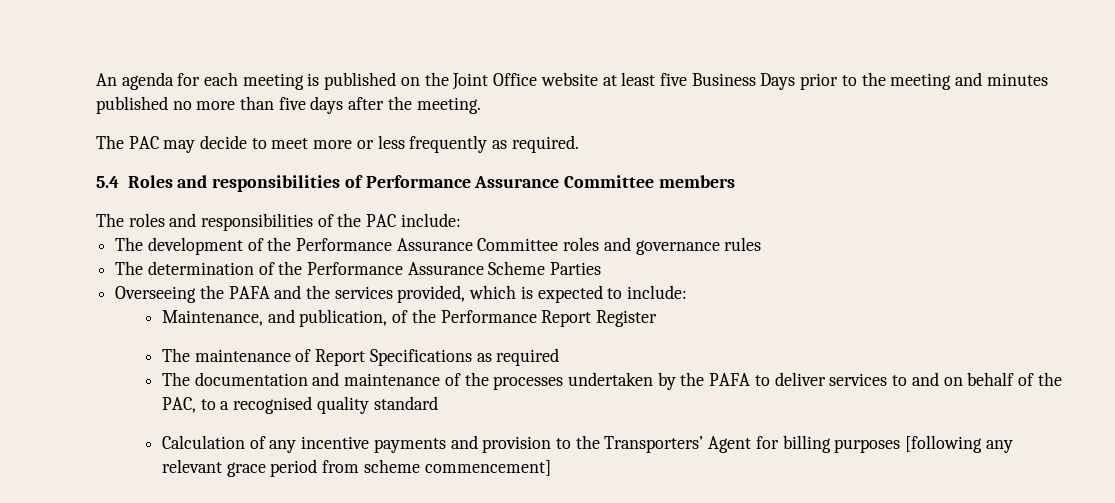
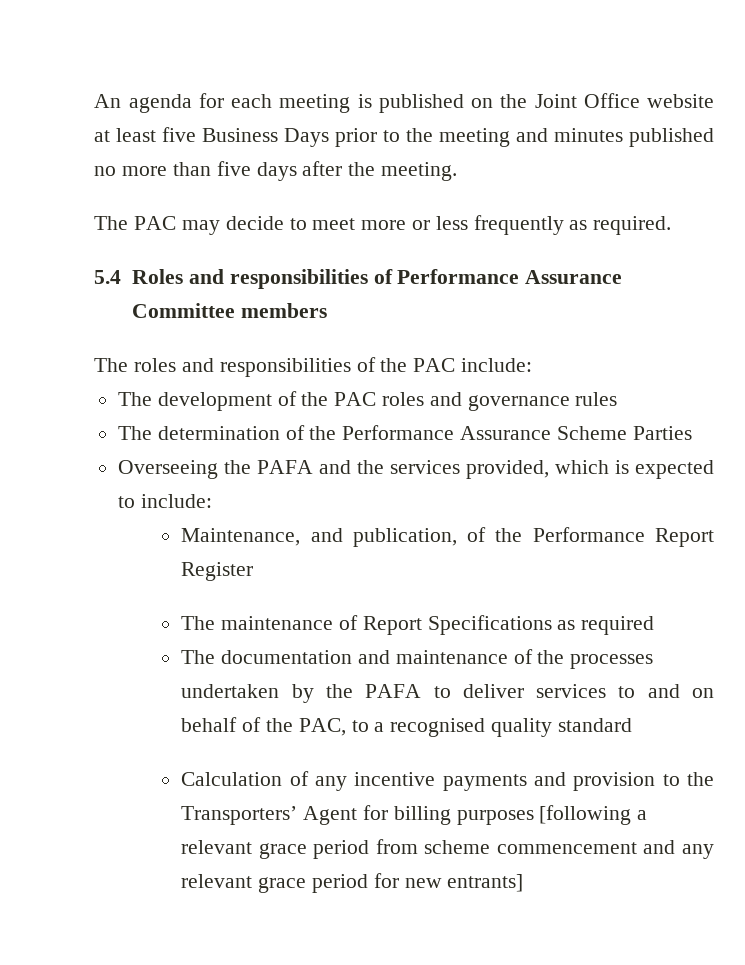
[295,238,559,251] Performance Assurance Committee -> [334,392,377,406] PAC
[985,440,1013,453] any -> [637,810,648,820] a
[424,460,551,476] commencement] -> [496,840,714,859] [181,873,524,893] commencement and any relevant grace period for new entrants]

